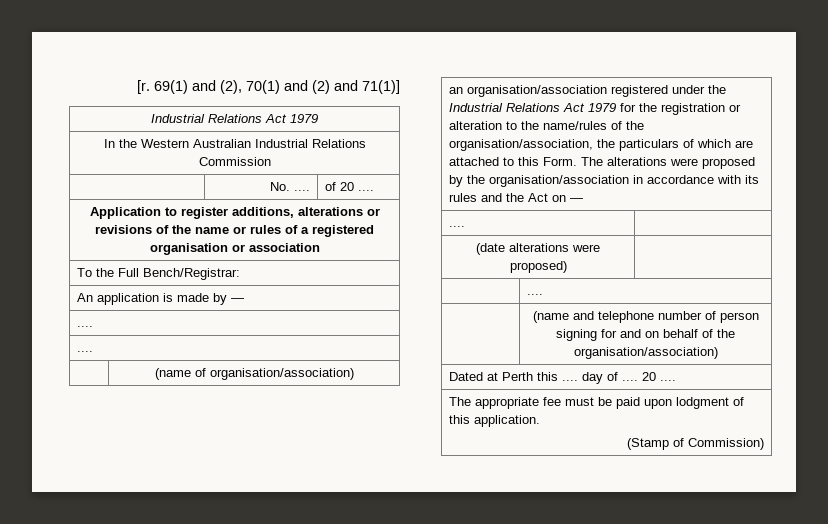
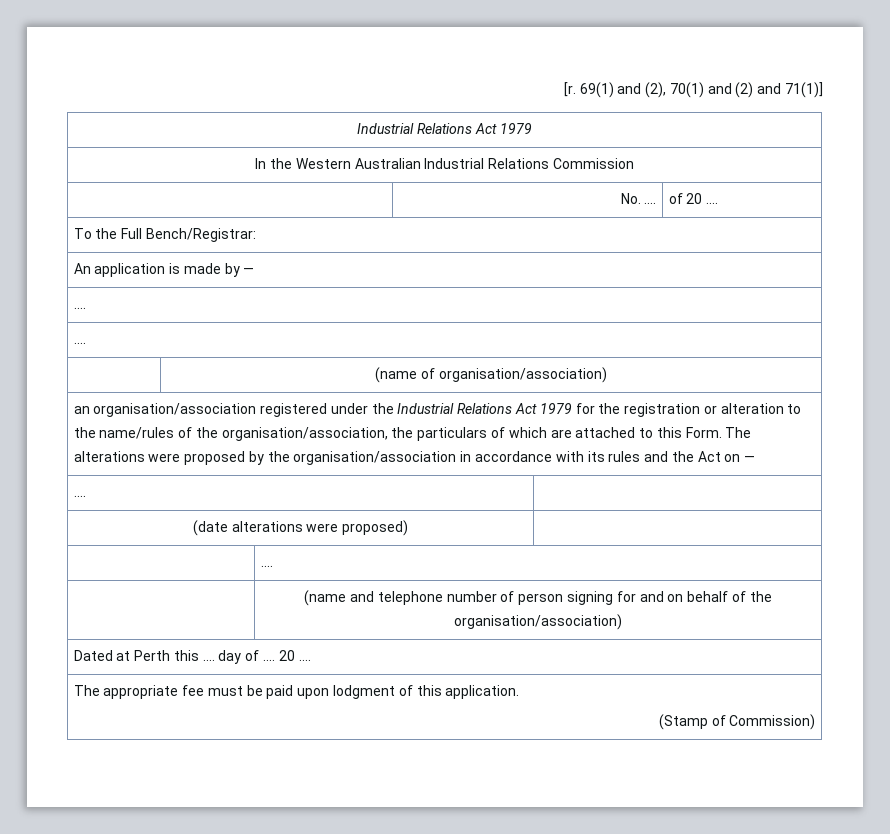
[89,207,380,219] [95,225,374,237] [149,243,320,255] // Application to register additions, alterations or revisions of the name or rules of a registered organisation or association -> (719, 203) none

